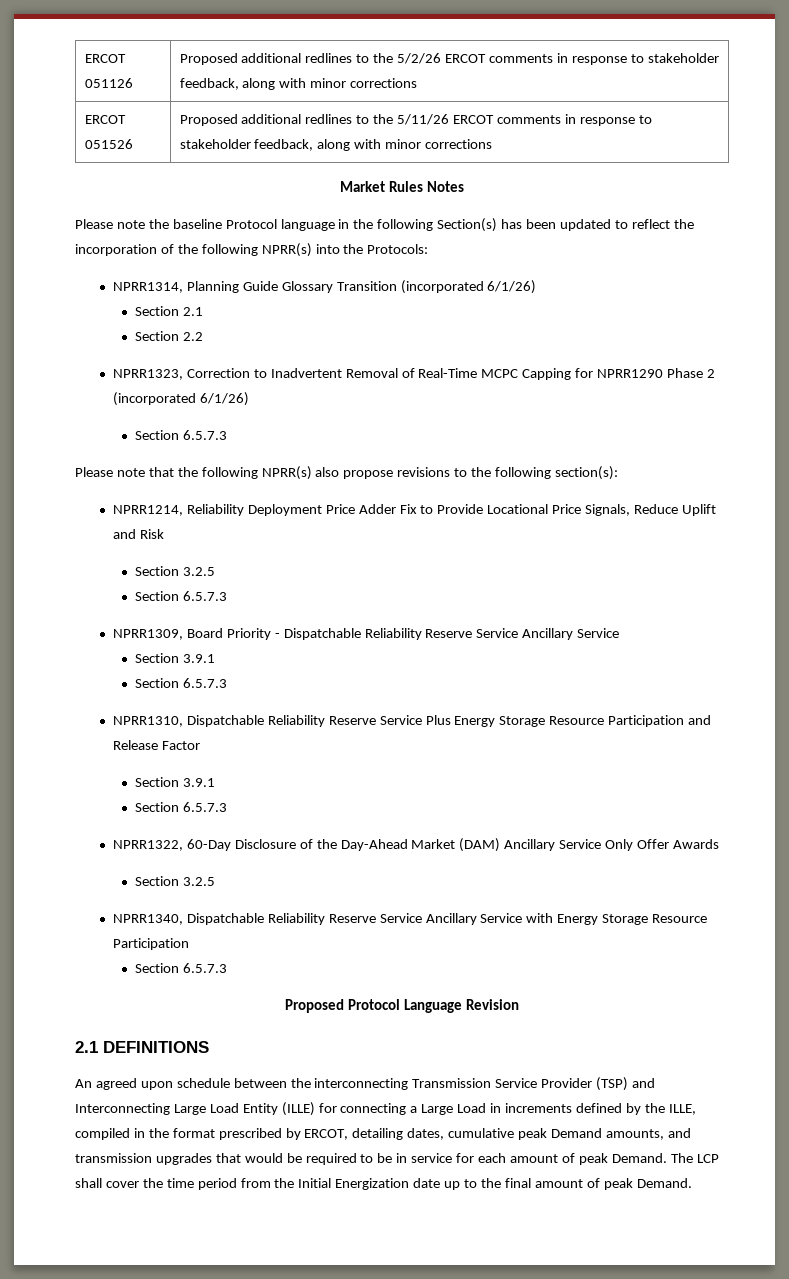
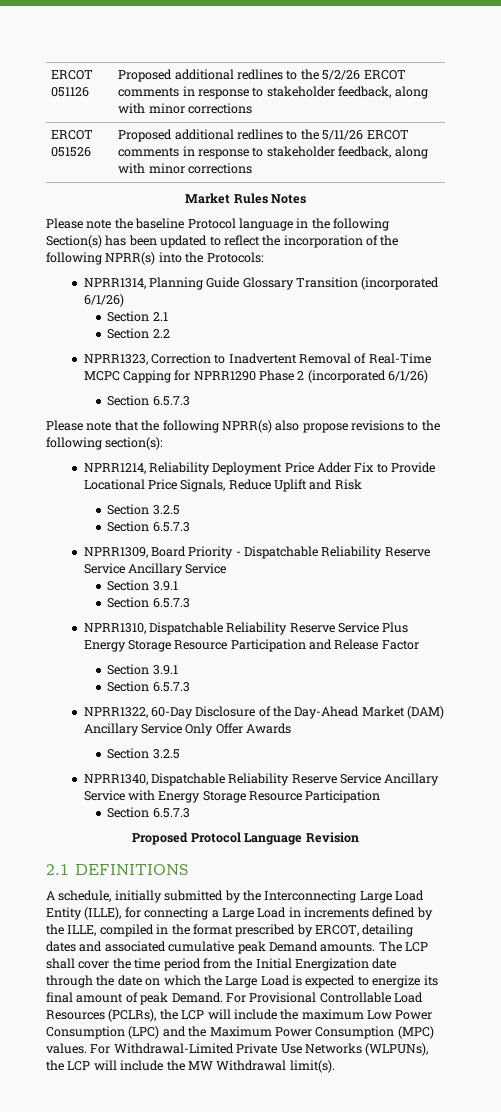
[75,1077,656,1091] An agreed upon schedule between the interconnecting Transmission Service Provider (TSP) and -> [46,890,261,903] A schedule, initially submitted by the
[281,1102,315,1116] (ILLE) -> [84,907,122,920] (ILLE),
[407,1128,691,1140] [75,1153,667,1165] dates, cumulative peak Demand amounts, and transmission upgrades that would be required to be in service for each amount of peak Demand. -> [46,941,376,954] dates and associated cumulative peak Demand amounts.
[444,1178,501,1190] up to the -> [46,975,438,988] through the date on which the Large Load is expected to energize its
(692, 1183) none -> [225,992,423,1003] [46,1009,433,1022] [46,1026,434,1039] [46,1043,429,1056] [46,1060,335,1073] For Provisional Controllable Load Resources (PCLRs), the LCP will include the maximum Low Power Consumption (LPC) and the Maximum Power Consumption (MPC) values. For Withdrawal-Limited Private Use Networks (WLPUNs), the LCP will include the MW Withdrawal limit(s).

